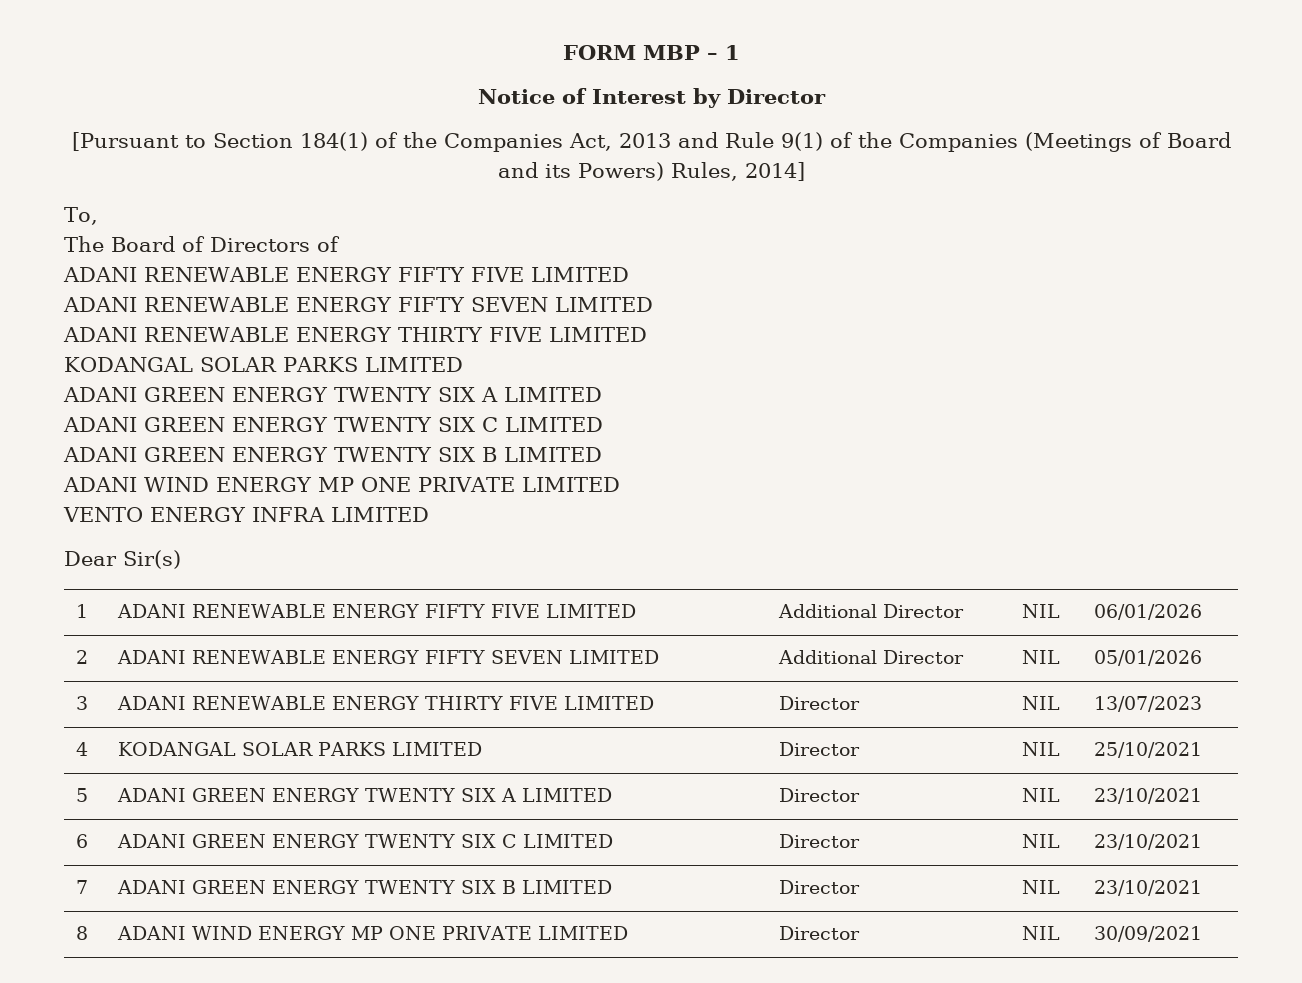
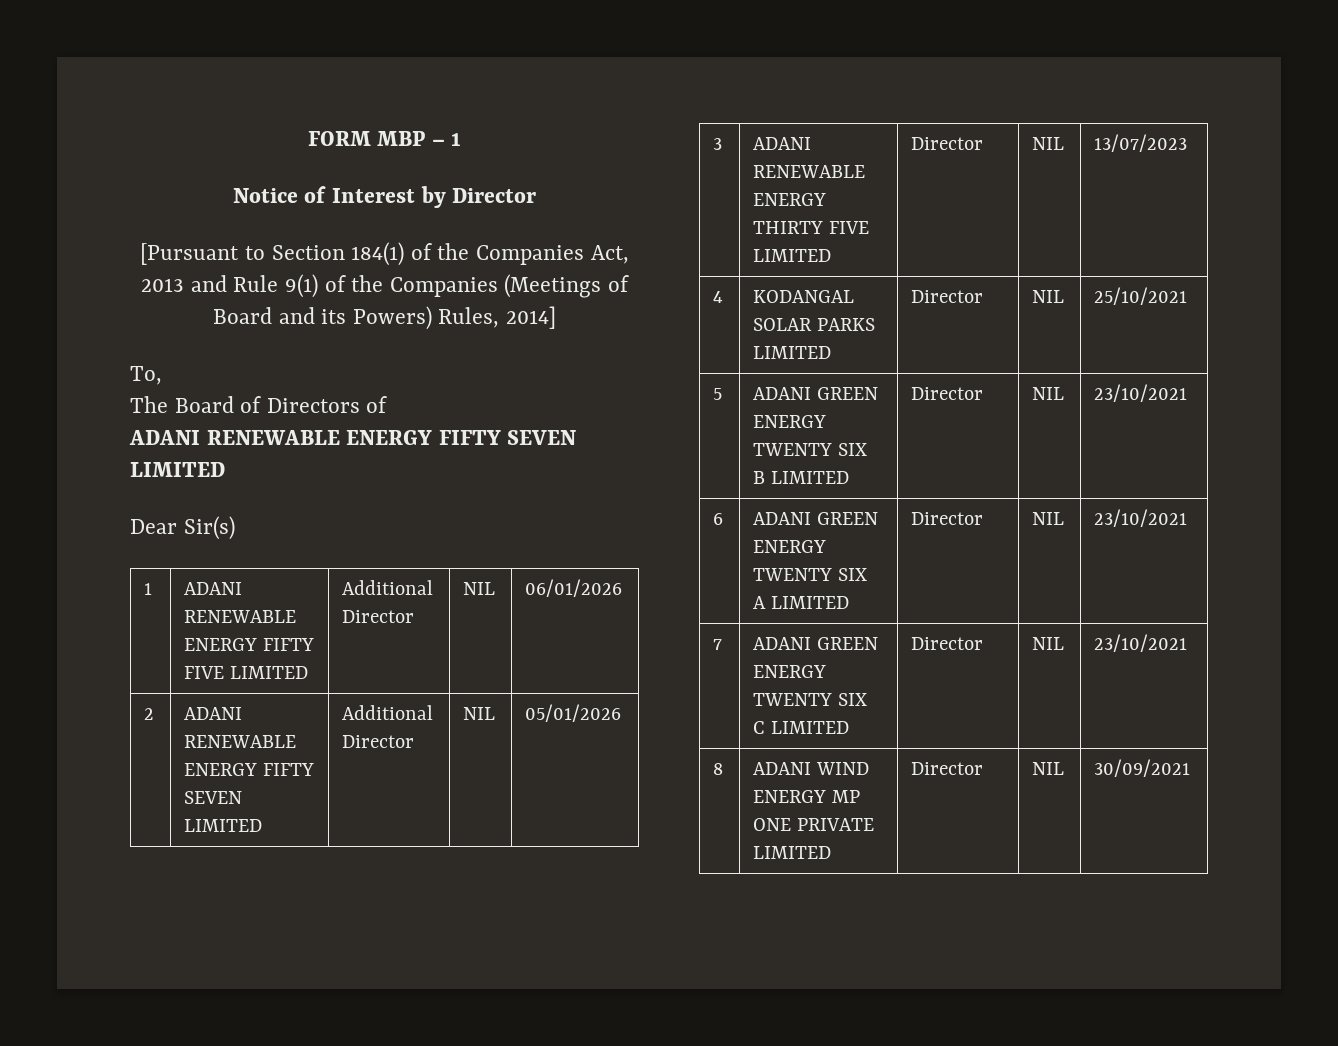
[63,267,629,282] [63,297,653,312] [63,327,647,342] [64,357,463,372] [63,387,602,402] [63,417,603,432] [63,447,602,462] [63,477,620,492] [63,507,429,522] // ADANI RENEWABLE ENERGY FIFTY FIVE LIMITED // ADANI RENEWABLE ENERGY FIFTY SEVEN LIMITED // ADANI RENEWABLE ENERGY THIRTY FIVE LIMITED // KODANGAL SOLAR PARKS LIMITED // ADANI GREEN ENERGY TWENTY SIX A LIMITED // ADANI GREEN ENERGY TWENTY SIX C LIMITED // ADANI GREEN ENERGY TWENTY SIX B LIMITED // ADANI WIND ENERGY MP ONE PRIVATE LIMITED // VENTO ENERGY INFRA LIMITED -> [129,430,577,445] [130,462,225,477] // ADANI RENEWABLE ENERGY FIFTY SEVEN LIMITED
[500,788,516,802] A -> [753,471,766,484] B
[501,834,517,848] C -> [753,596,767,609] A
[501,880,516,894] B -> [753,721,766,734] C

